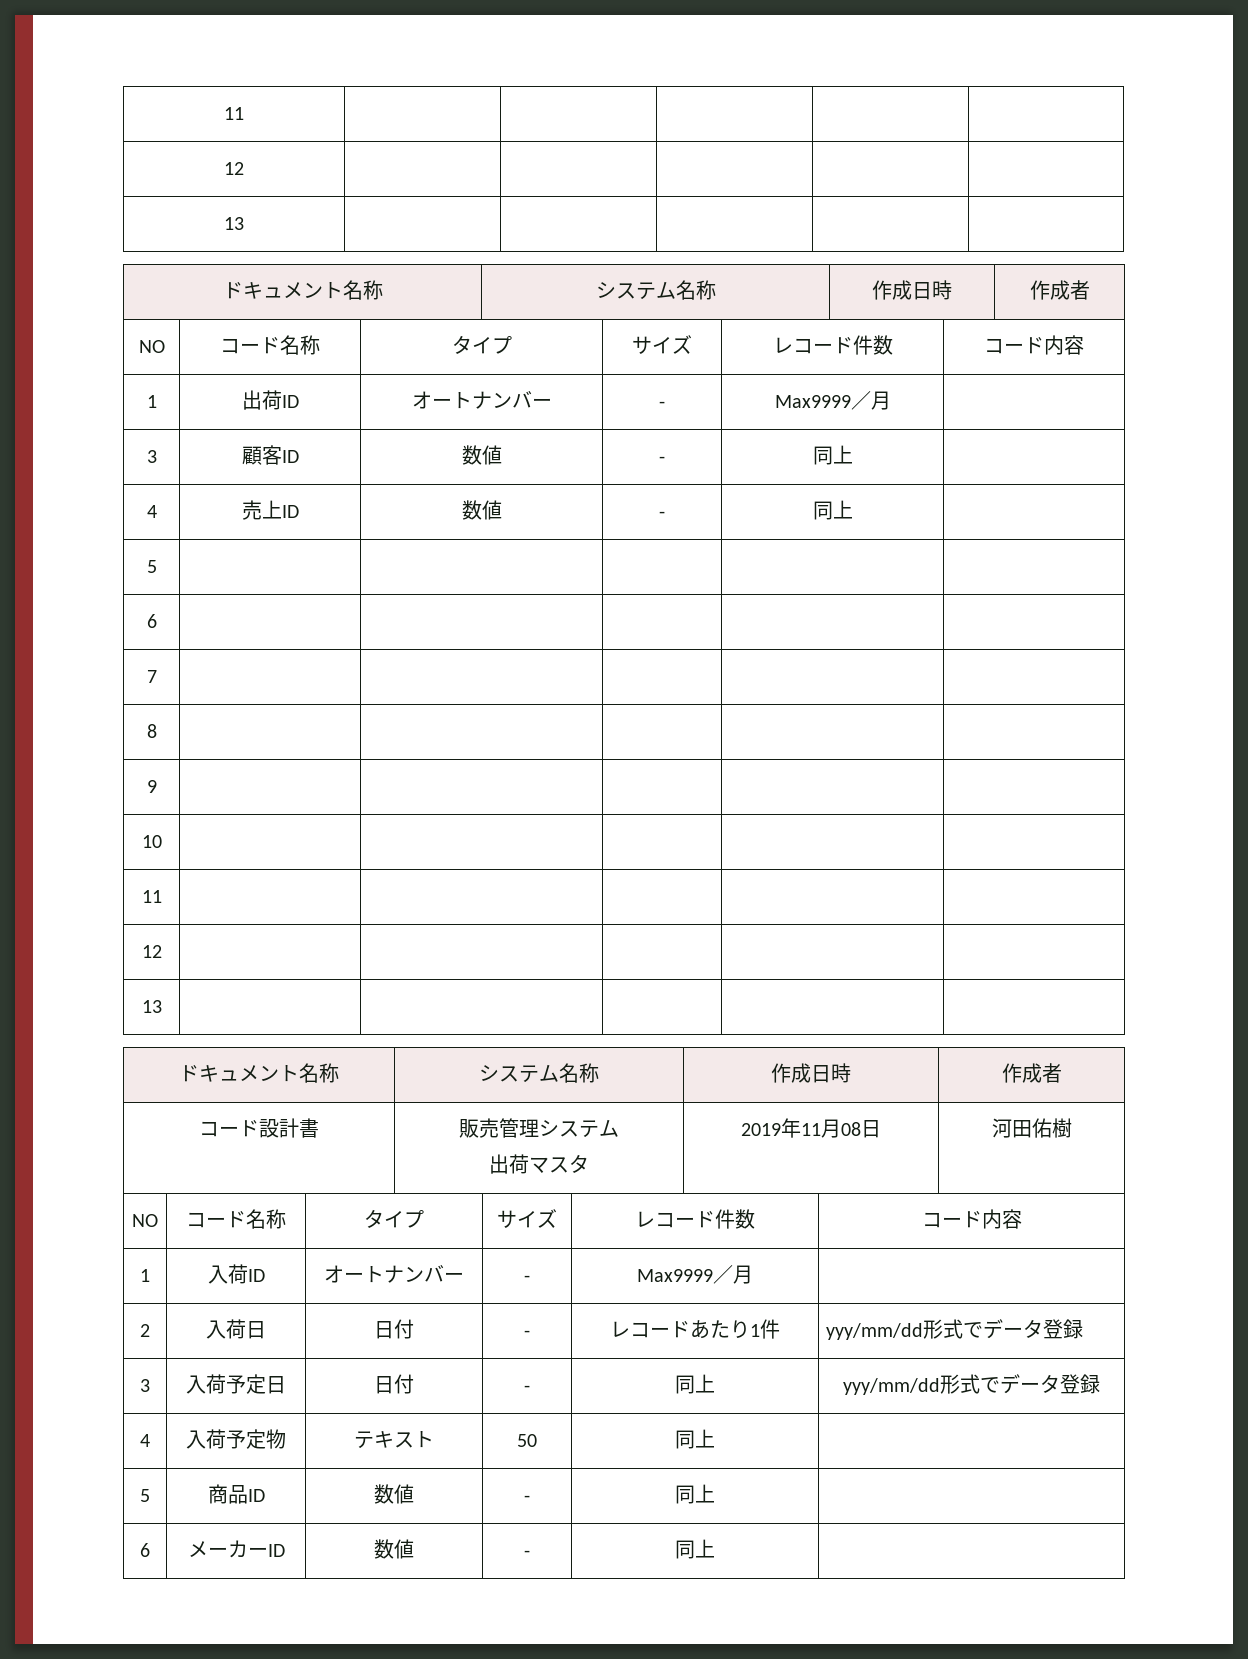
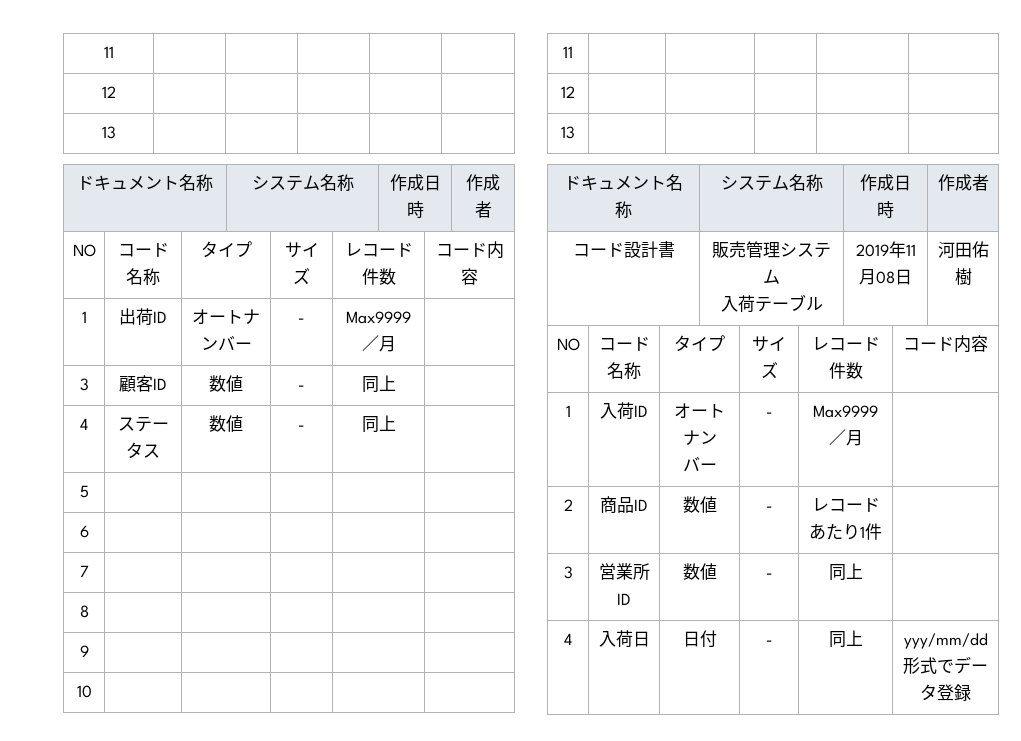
[241,500,299,520] 売上ID -> [117,416,169,432] [126,442,160,459] ステータス
[489,1154,589,1174] 出荷マスタ -> [720,294,823,313] 入荷テーブル
[206,1319,266,1339] [374,1319,414,1339] 入荷日 | 日付 -> [600,496,648,513] [682,496,717,513] 商品ID | 数値
[826,1319,1084,1340] [140,1379,150,1392] [186,1374,266,1394] yyy/mm/dd形式でデータ登録 // 3 | 入荷予定 -> [563,566,573,579] [598,563,650,580] [617,593,631,605] [682,563,717,580] [765,573,773,578] [828,563,863,581] [564,633,572,645] [598,630,633,648] // 3 | 営業所ID | 数値 | - | 同上 | // 4 | 入荷
[140,1434,150,1447] [186,1429,286,1449] [354,1431,434,1449] [517,1434,537,1447] [675,1429,715,1449] [140,1489,150,1502] [207,1484,265,1504] [374,1484,414,1504] [524,1495,530,1502] [675,1484,715,1504] [140,1543,150,1557] [187,1540,285,1558] [374,1539,414,1559] [524,1550,530,1557] [675,1539,715,1559] // 4 | 入荷予定物 | テキスト | 50 | 同上 | // 5 | 商品ID | 数値 | - | 同上 | // 6 | メーカーID | 数値 | - | 同上 | -> (971, 692) none

